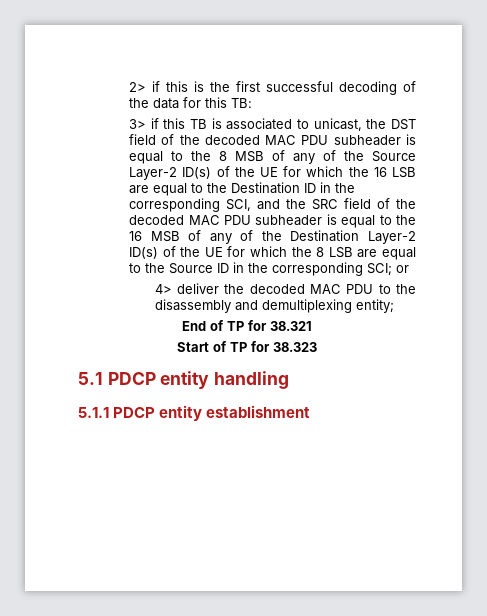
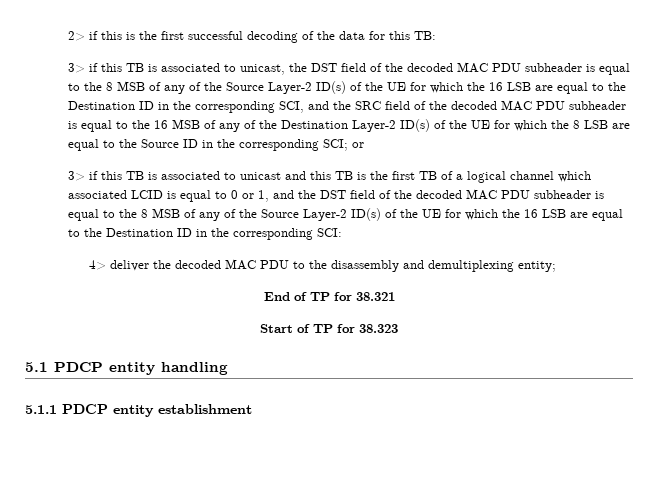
(410, 269) none -> [67,171,591,183] [67,189,604,202] [67,208,623,221] [67,228,342,240] // 3> if this TB is associated to unicast and this TB is the first TB of a logical channel which associated LCID is equal to 0 or 1, and the DST field of the decoded MAC PDU subheader is equal to the 8 MSB of any of the Source Layer-2 ID(s) of the UE for which the 16 LSB are equal to the Destination ID in the corresponding SCI:

